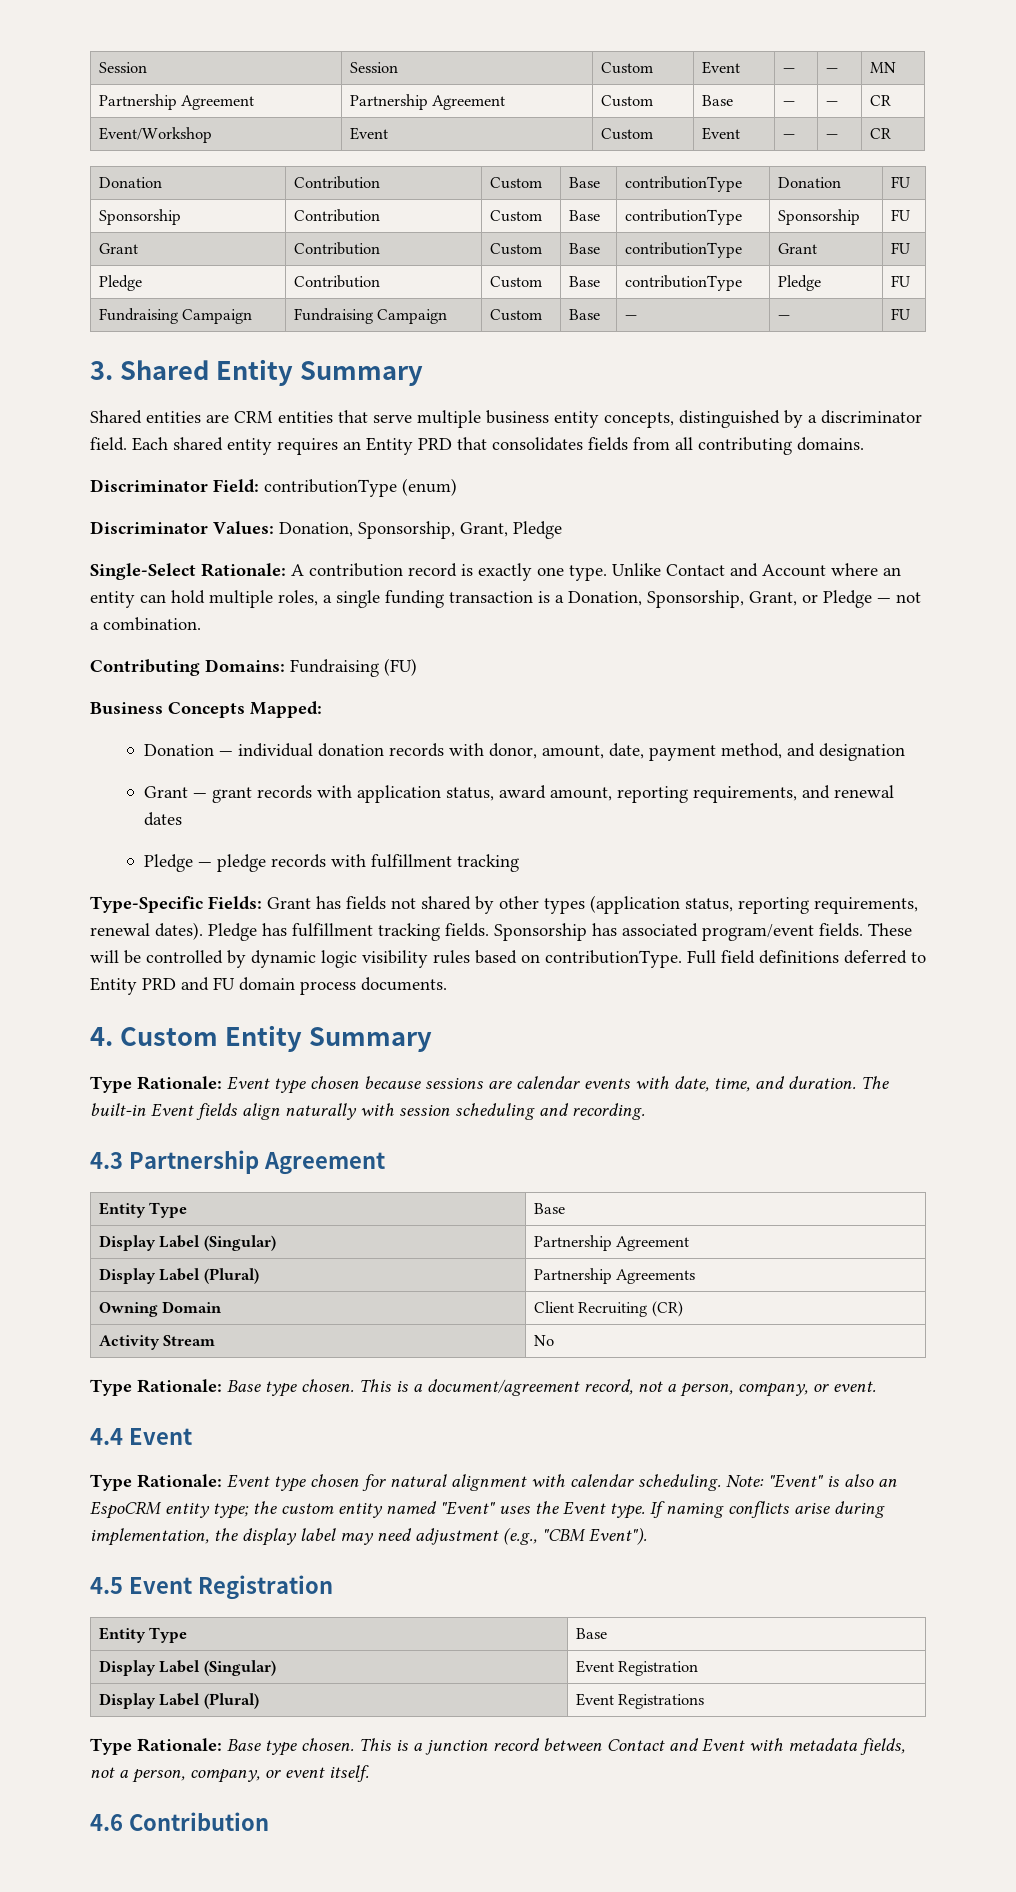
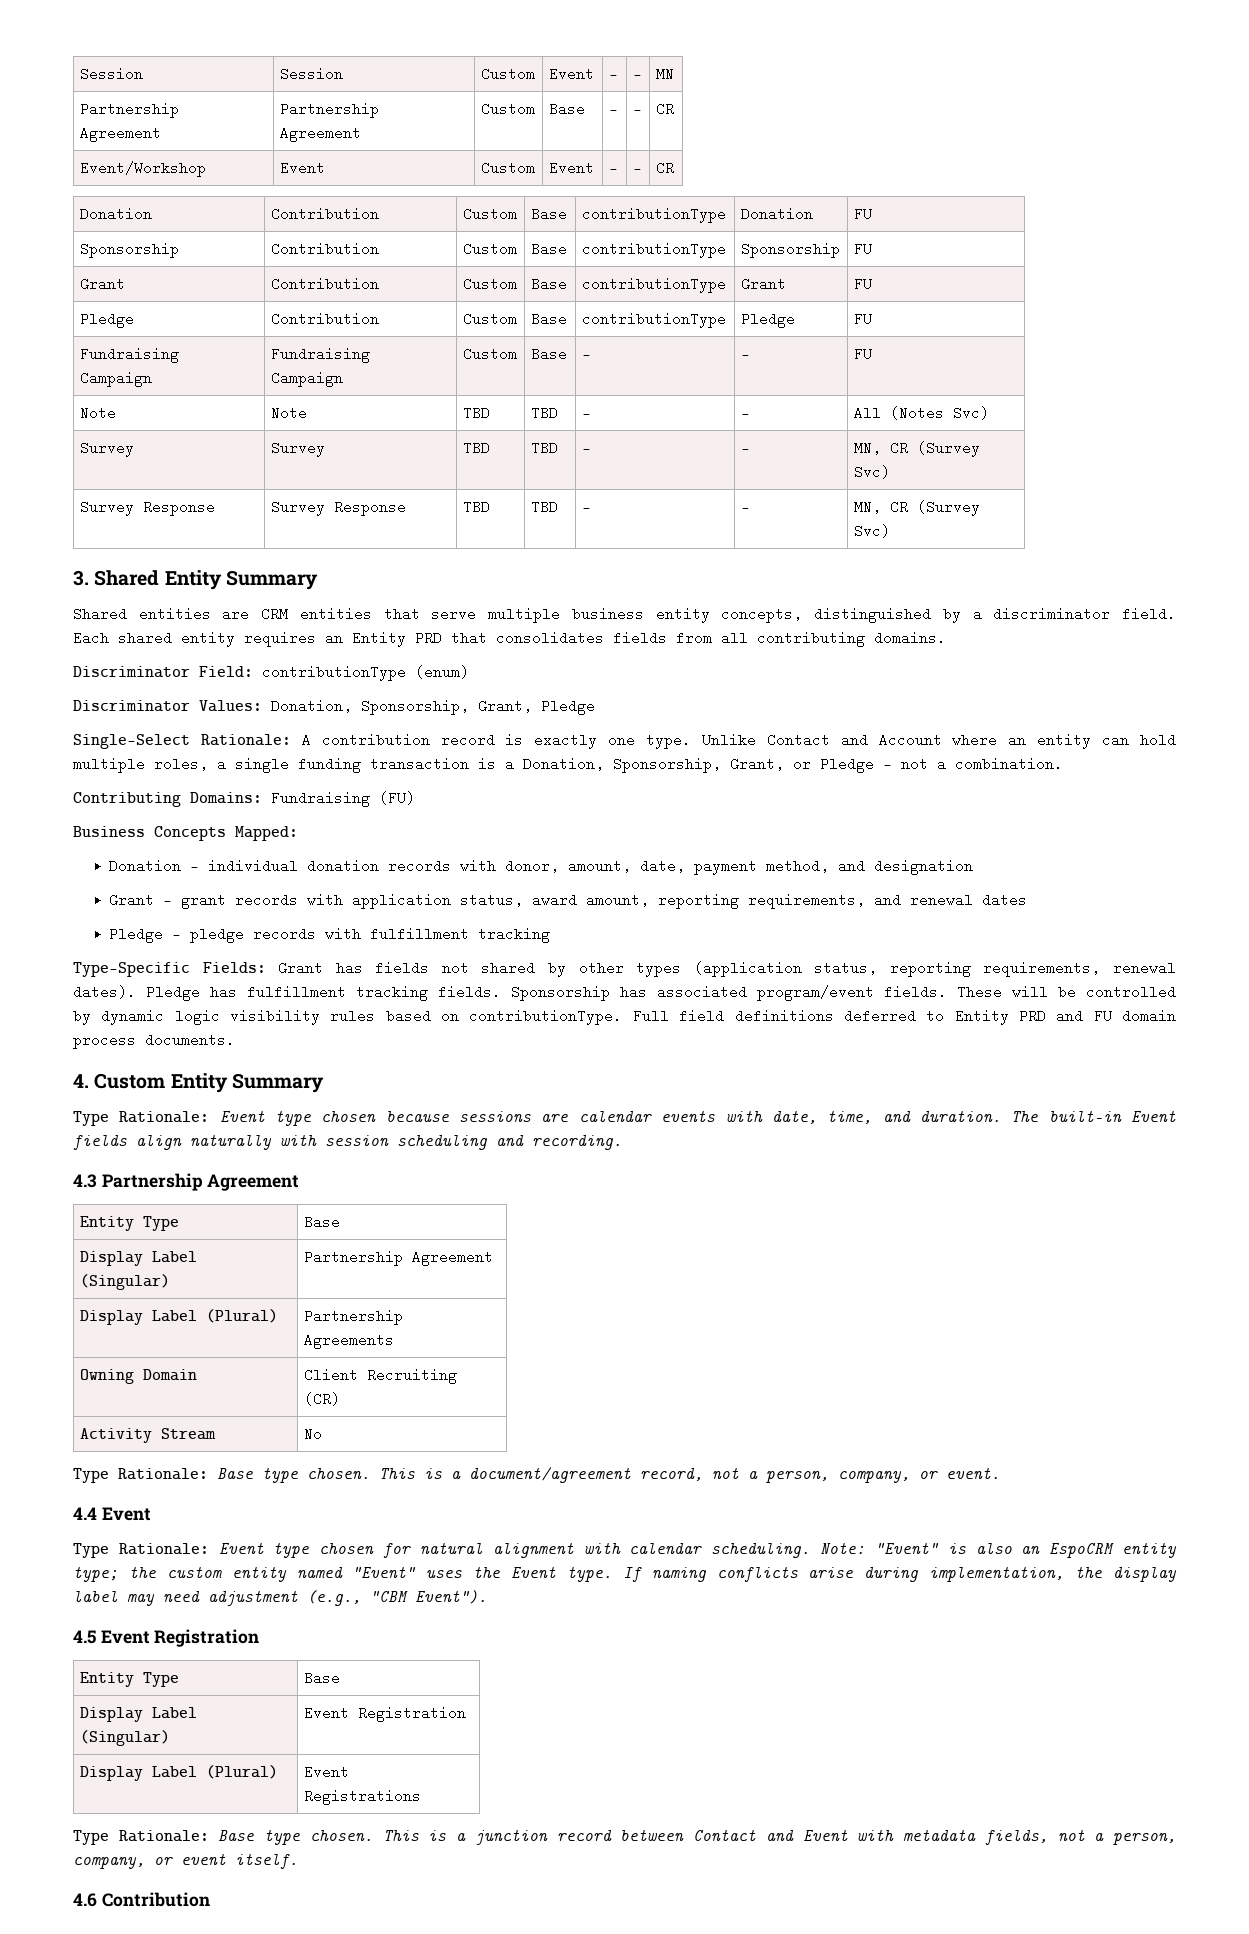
(910, 314) none -> [79,406,116,420] [270,406,307,420] [462,406,490,420] [530,406,558,420] [581,414,591,418] [740,414,750,418] [853,406,989,420] [79,441,134,457] [270,441,325,457] [462,441,490,455] [530,441,558,455] [581,449,591,453] [740,449,750,453] [853,441,980,457] [853,465,890,479] [79,500,215,516] [270,500,406,516] [462,500,490,514] [530,500,558,514] [581,508,591,512] [740,508,750,512] [853,500,980,516] [853,524,890,538] // Note | Note | TBD | TBD | — | — | All (Notes Svc) // Survey | Survey | TBD | TBD | — | — | MN, CR (Survey Svc) // Survey Response | Survey Response | TBD | TBD | — | — | MN, CR (Survey Svc)

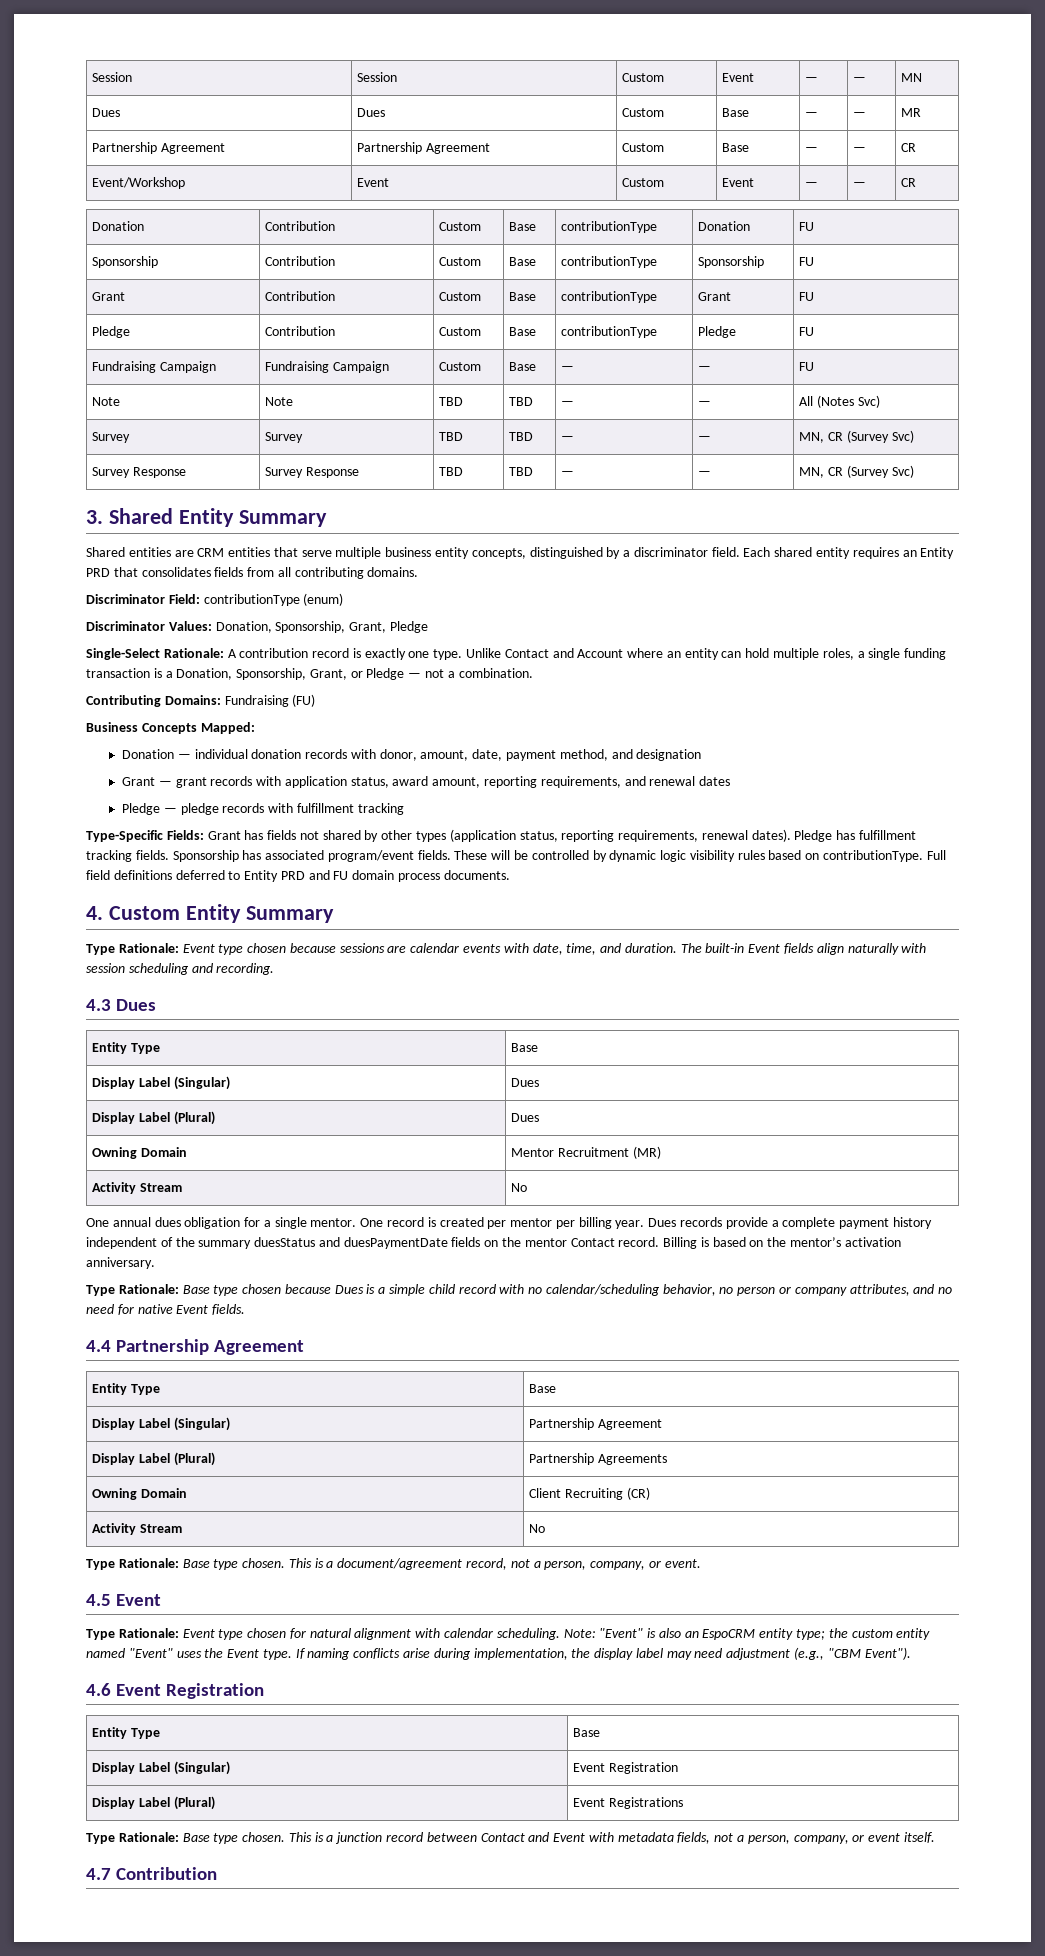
(674, 74) none -> [92,108,121,117] [357,108,386,117] [622,108,665,117] [722,108,750,117] [805,112,819,117] [853,112,867,117] [901,108,922,117] // Dues | Dues | Custom | Base | — | — | MR
(97, 1181) none -> [116,999,157,1011] [92,1042,161,1054] [511,1043,539,1052] [92,1076,230,1090] [511,1078,540,1087] [92,1111,215,1125] [511,1113,540,1122] [92,1147,188,1159] [511,1146,661,1159] [92,1182,183,1194] [511,1183,528,1192] [86,1217,932,1229] [86,1237,901,1249] [86,1257,155,1269] [86,1284,953,1296] [86,1304,246,1315] [86,1340,111,1352] Dues // Entity Type | Base // Display Label (Singular) | Dues // Display Label (Plural) | Dues // Owning Domain | Mentor Recruitment (MR) // Activity Stream | No // One annual dues obligation for a single mentor. One record is created per mentor per billing year. Dues records provide a complete payment history independent of the summary duesStatus and duesPaymentDate fields on the mentor Contact record. Billing is based on the mentor’s activation anniversary. // Type Rationale: Base type chosen because Dues is a simple child record with no calendar/scheduling behavior, no person or company attributes, and no need for native Event fields. // 4.4
[73,1507,97,1520] 4.4 -> [86,1594,111,1606] 4.5
[73,1630,96,1644] 4.5 -> [86,1683,111,1696] 4.6
[73,1893,97,1907] 4.6 -> [86,1868,111,1880] 4.7

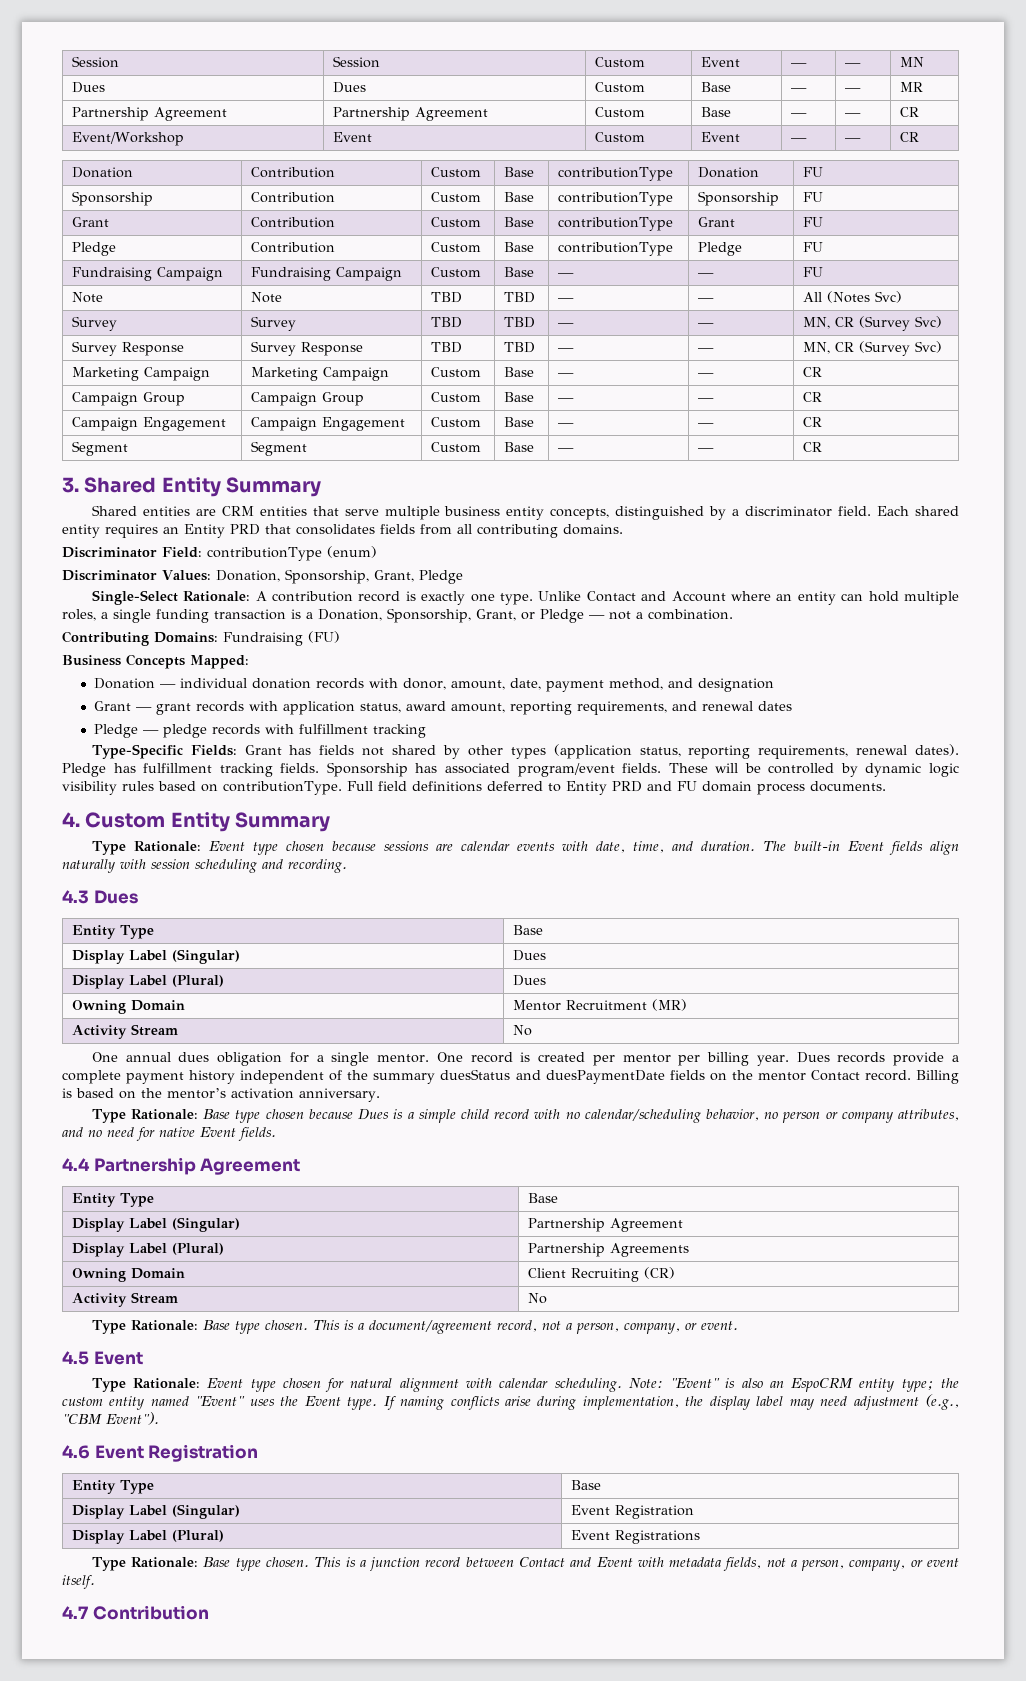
(914, 471) none -> [72,367,211,381] [251,367,390,381] [431,367,482,378] [504,367,535,377] [558,373,575,377] [698,373,715,377] [803,367,823,377] [72,392,186,406] [251,392,365,406] [431,392,482,403] [504,392,535,402] [558,398,575,402] [698,398,715,402] [803,392,823,402] [72,417,227,431] [251,417,406,431] [431,417,482,428] [504,417,535,427] [558,423,575,427] [698,423,715,427] [803,417,823,427] [72,441,129,456] [251,441,308,456] [431,442,482,453] [504,442,535,452] [558,448,575,452] [698,448,715,452] [803,442,823,452] // Marketing Campaign | Marketing Campaign | Custom | Base | — | — | CR // Campaign Group | Campaign Group | Custom | Base | — | — | CR // Campaign Engagement | Campaign Engagement | Custom | Base | — | — | CR // Segment | Segment | Custom | Base | — | — | CR

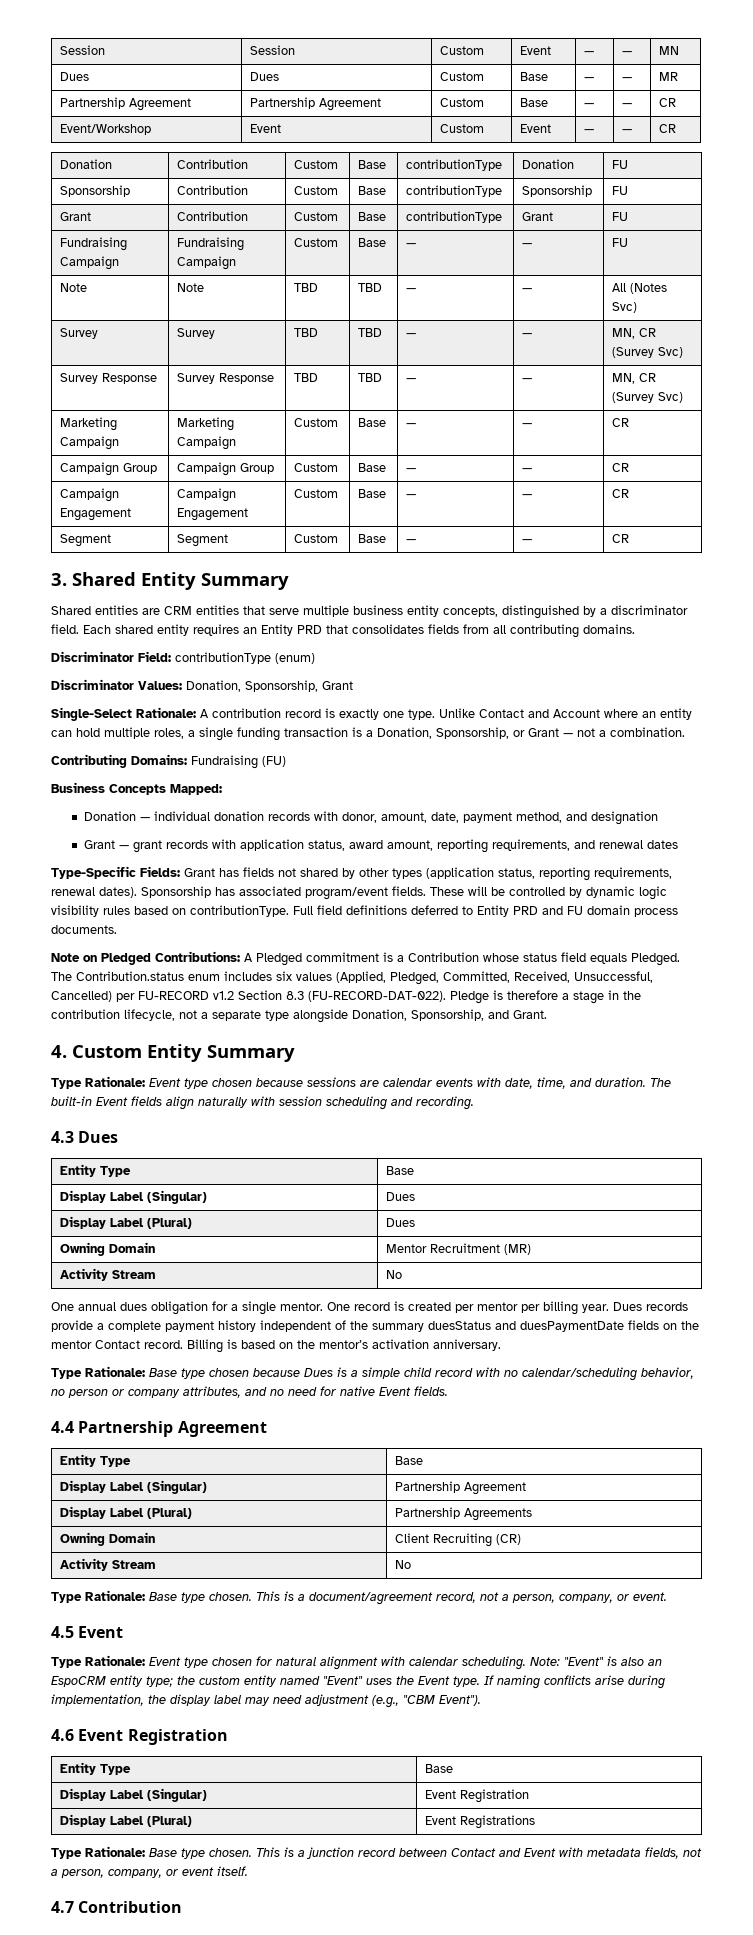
[72,242,117,256] [251,242,336,253] [431,242,482,253] [504,242,535,252] [558,242,674,256] [698,242,743,256] [803,242,824,252] // Pledge | Contribution | Custom | Base | contributionType | Pledge | FU -> (629, 216) none
[373,570,463,584] Grant, Pledge -> [322,681,353,690] Grant
[476,609,584,623] Grant, or Pledge -> [513,728,559,737] or Grant
[94,724,427,738] // Pledge — pledge records with fulfillment tracking -> (678, 844) none
[62,763,320,777] Pledge has fulfillment tracking fields. -> (137, 892) none
(886, 786) none -> [51,951,680,966] [51,971,653,985] [51,990,641,1004] [51,1009,547,1023] // Note on Pledged Contributions: A Pledged commitment is a Contribution whose status field equals Pledged. The Contribution.status enum includes six values (Applied, Pledged, Committed, Received, Unsuccessful, Cancelled) per FU-RECORD v1.2 Section 8.3 (FU-RECORD-DAT-022). Pledge is therefore a stage in the contribution lifecycle, not a separate type alongside Donation, Sponsorship, and Grant.

